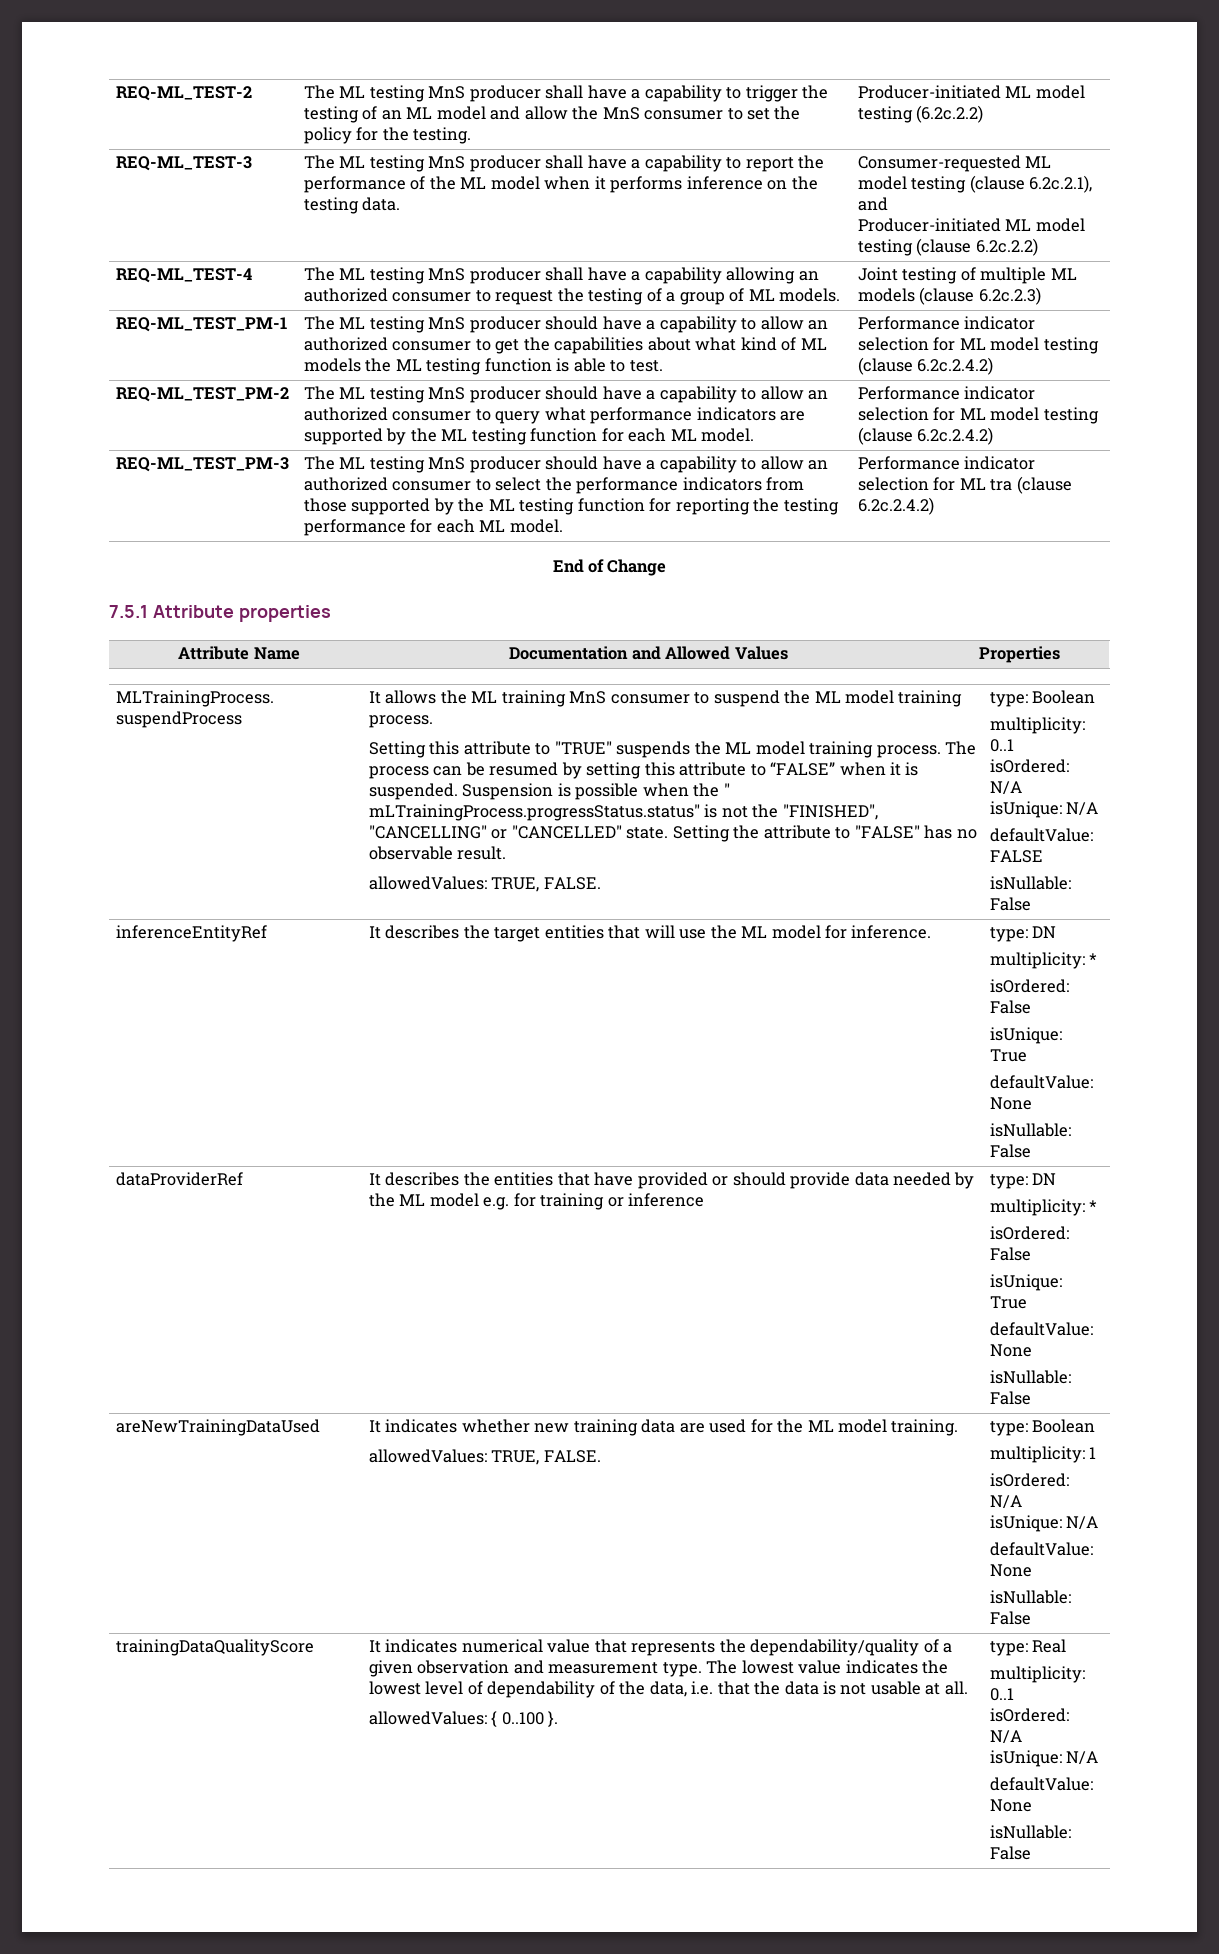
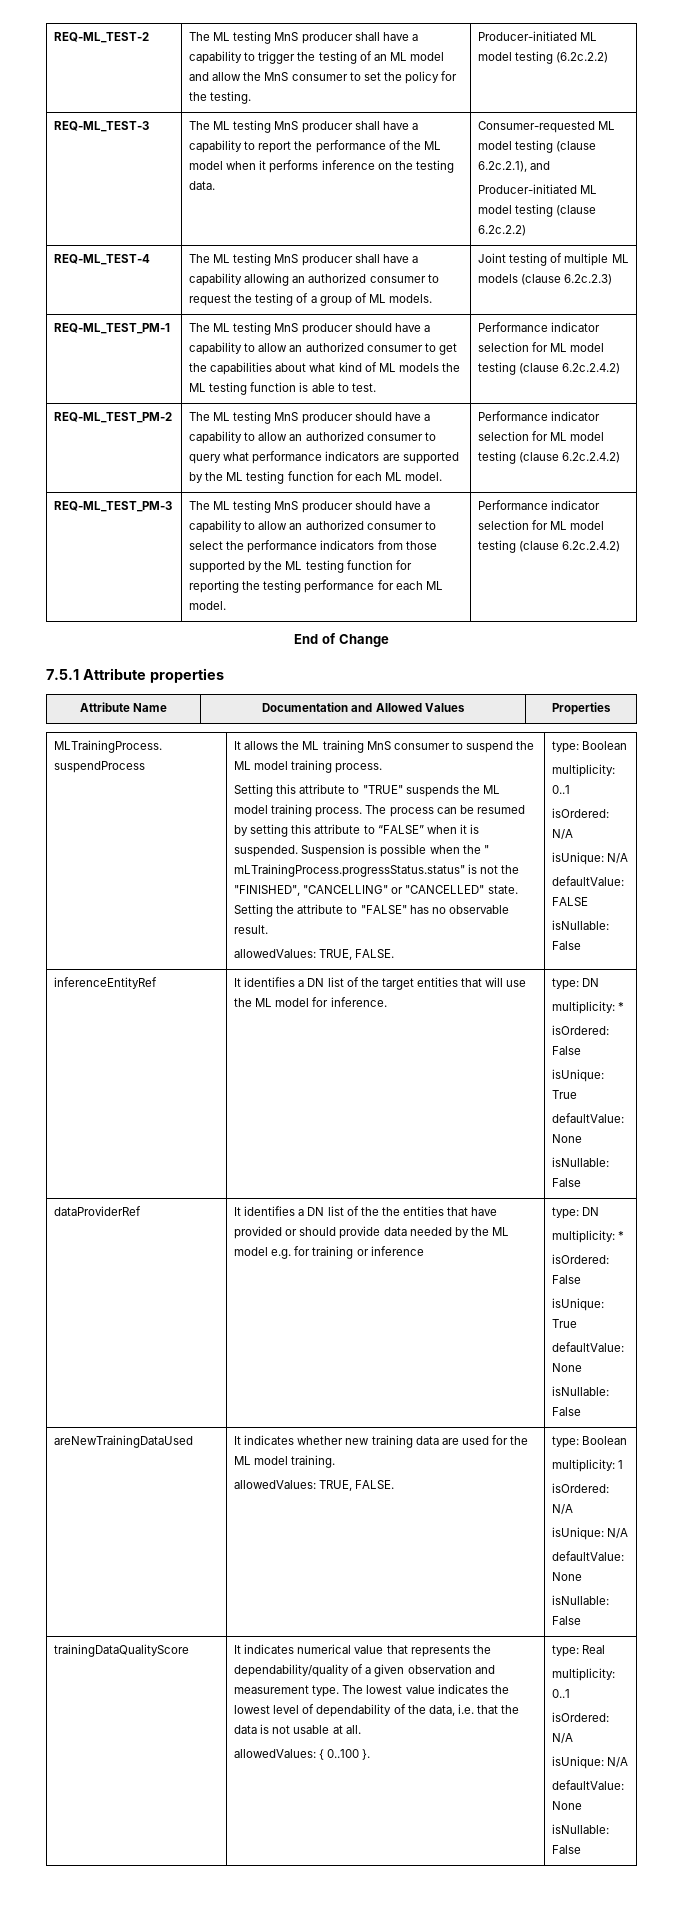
[990,479,1013,491] tra -> [570,521,605,530] [478,540,517,553] model testing
[385,925,460,939] describes -> [244,977,359,987] identifies a DN list of
[385,1172,460,1186] describes -> [244,1206,379,1216] identifies a DN list of the

